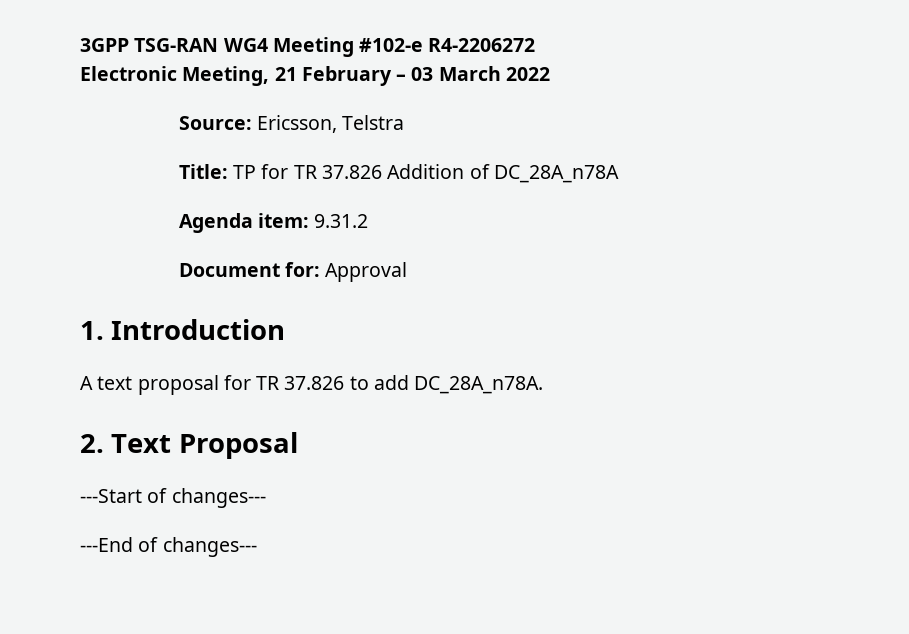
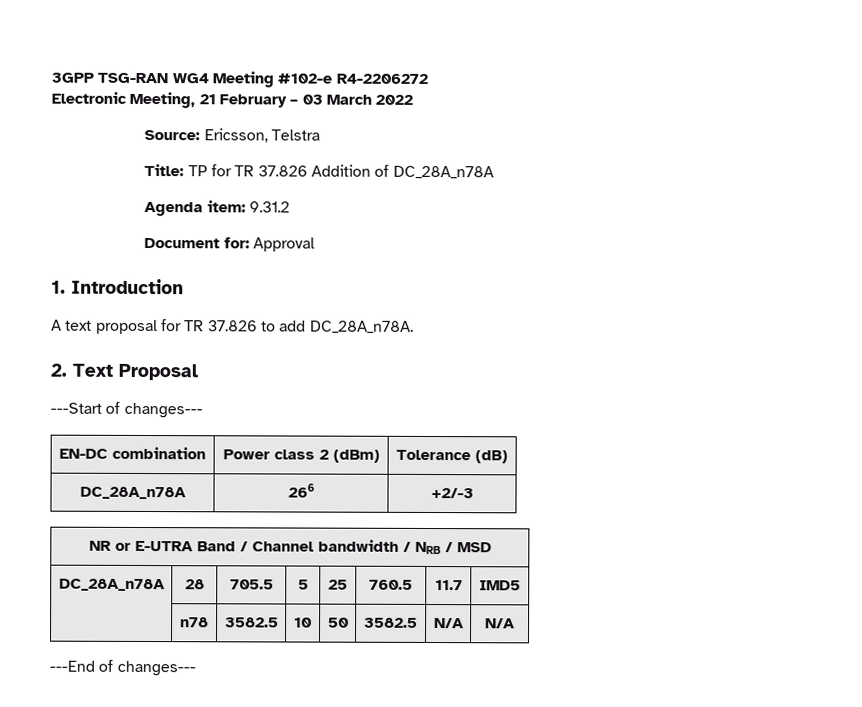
(266, 498) none -> [59,446,206,460] [222,449,380,463] [396,449,509,464] [79,486,186,500] [287,483,315,498] [430,487,474,499] [88,539,492,555] [58,578,165,592] [184,579,205,590] [229,579,274,590] [297,579,309,590] [328,579,348,590] [369,579,413,590] [434,580,463,591] [479,580,521,591] [180,617,209,628] [224,617,279,628] [294,617,312,628] [327,617,349,628] [364,617,418,628] [433,618,464,629] [485,618,515,629] // EN-DC combination | Power class 2 (dBm) | Tolerance (dB) // DC_28A_n78A | 266 | +2/-3 // NR or E-UTRA Band / Channel bandwidth / NRB / MSD // DC_28A_n78A | 28 | 705.5 | 5 | 25 | 760.5 | 11.7 | IMD5 // | n78 | 3582.5 | 10 | 50 | 3582.5 | N/A | N/A

